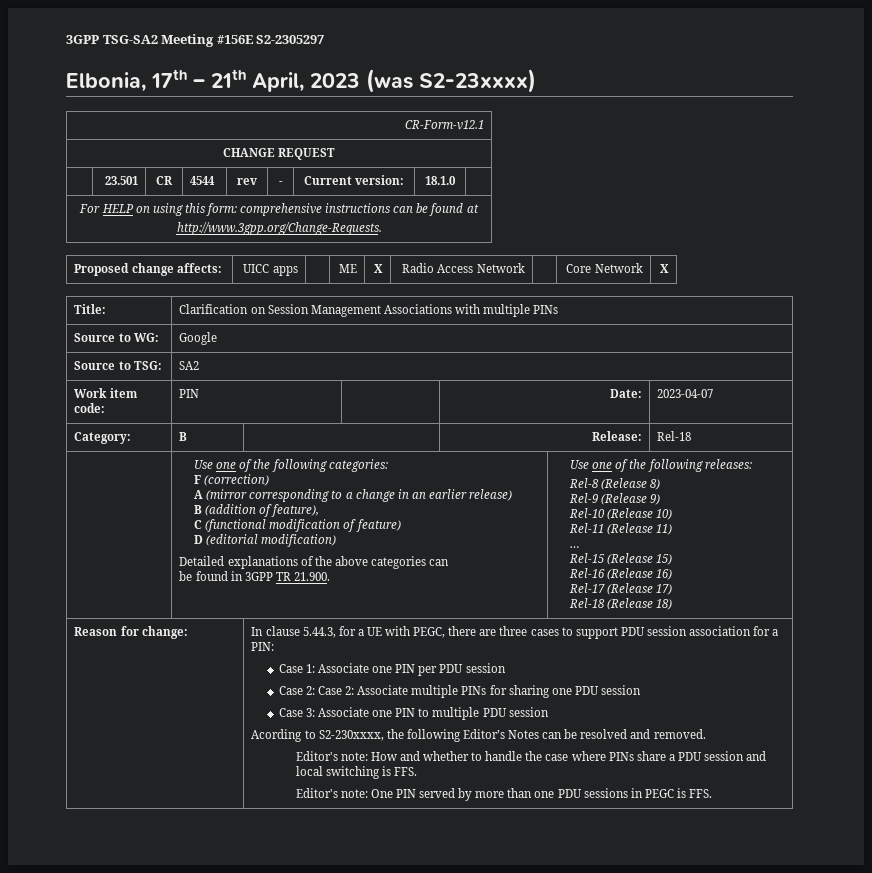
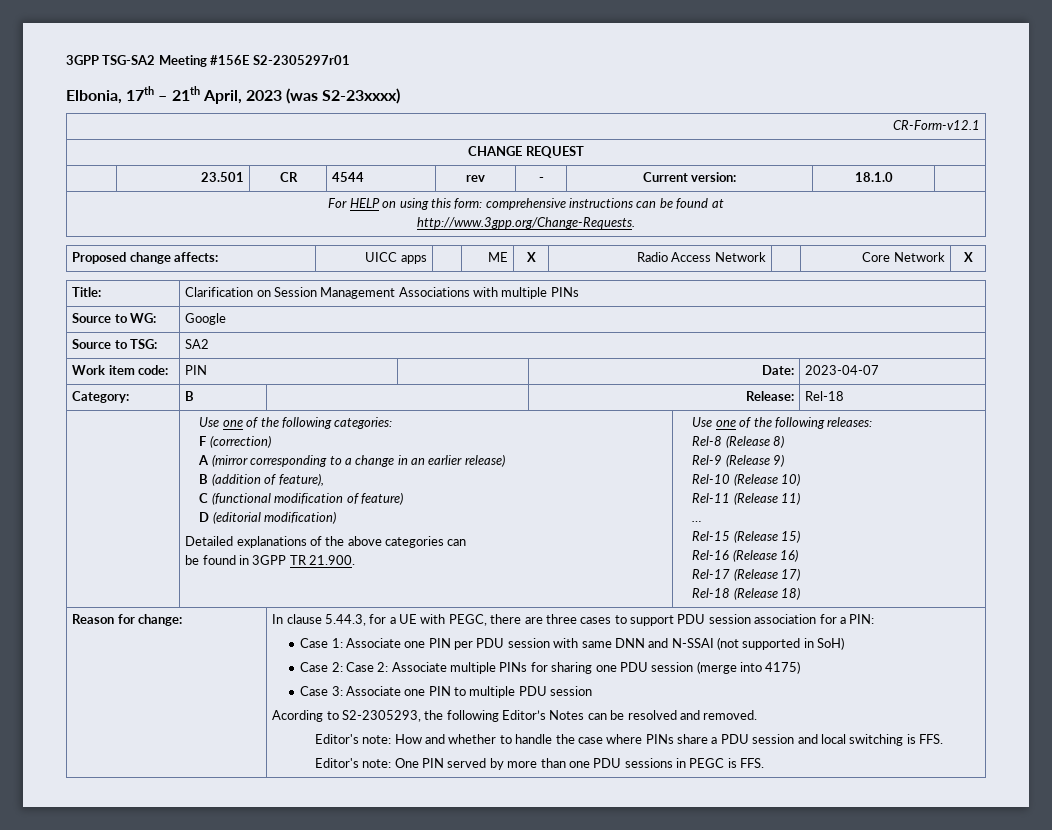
[256,35,325,44] S2-2305297 -> [252,55,350,65] S2-2305297r01
(506, 668) none -> [553,637,845,650] with same DNN and N-SSAI (not supported in SoH)
(641, 690) none -> [696,661,801,674] (merge into 4175)
[318,730,384,741] S2-230xxxx, -> [341,710,421,722] S2-2305293,

